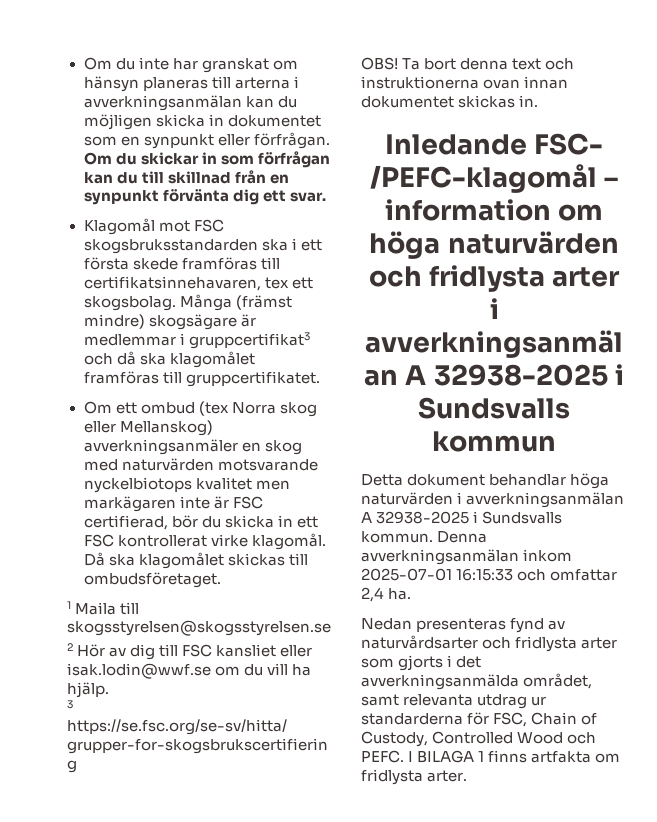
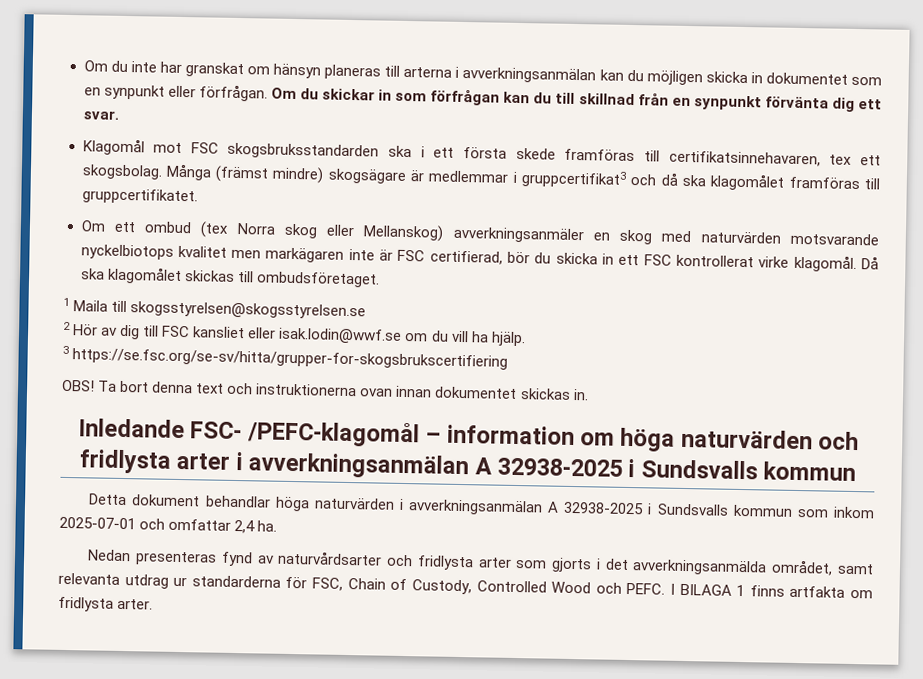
[361,531,488,543] [361,549,519,565] kommun. Denna avverkningsanmälan -> [732,504,829,518] kommun som
[456,568,514,581] 16:15:33 -> (136, 523) none

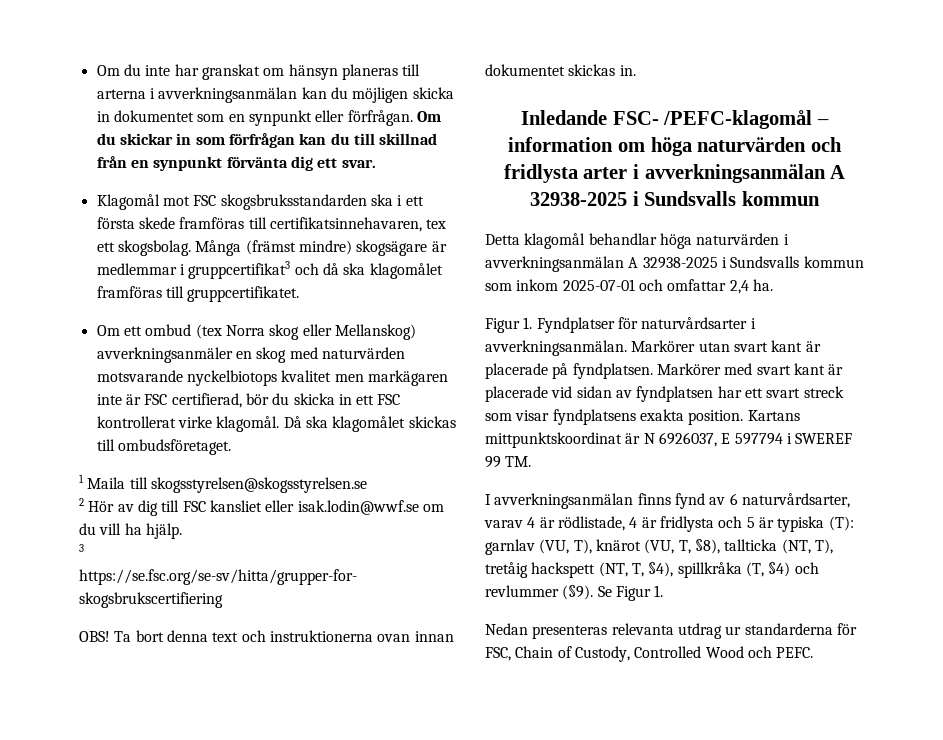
[131,494,201,507] dokument -> [524,233,586,249] klagomål
[88,549,874,576] Nedan presenteras fynd av naturvårdsarter och fridlysta arter som gjorts i det avverkningsanmälda området, samt -> [485,317,756,333] [485,340,821,356] [485,363,844,379] [485,386,844,402] [485,409,800,425] [485,432,853,448] [485,456,532,468] [485,493,850,509] [484,516,854,532] [485,539,833,555] [485,562,819,578] [485,585,664,601] [485,623,608,639] Figur 1. Fyndplatser för naturvårdsarter i avverkningsanmälan. Markörer utan svart kant är placerade på fyndplatsen. Markörer med svart kant är placerade vid sidan av fyndplatsen har ett svart streck som visar fyndplatsens exakta position. Kartans mittpunktskoordinat är N 6926037, E 597794 i SWEREF 99 TM. // I avverkningsanmälan finns fynd av 6 naturvårdsarter, varav 4 är rödlistade, 4 är fridlysta och 5 är typiska (T): garnlav (VU, T), knärot (VU, T, §8), tallticka (NT, T), tretåig hackspett (NT, T, §4), spillkråka (T, §4) och revlummer (§9). Se Figur 1. // Nedan presenteras
[669,583,873,599] [58,596,154,612] I BILAGA 1 finns artfakta om fridlysta arter. -> (814, 652) none

